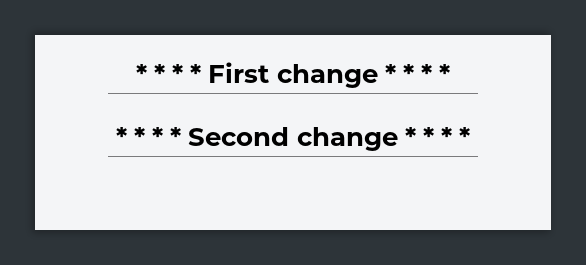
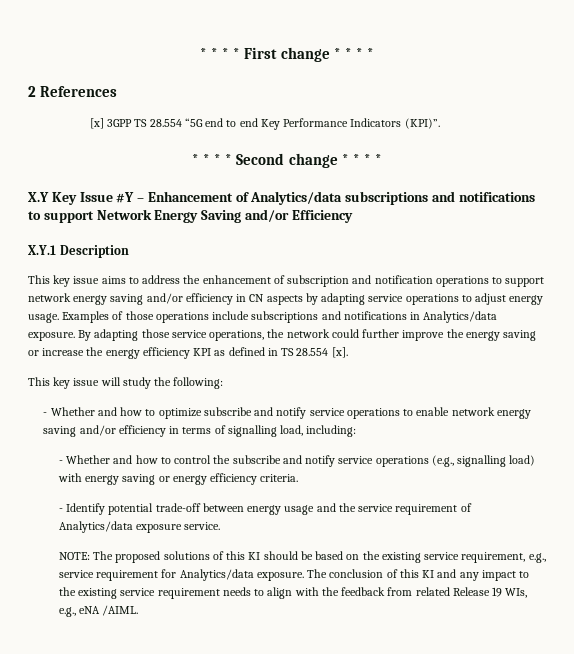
(450, 73) none -> [28,86,118,97] [89,118,440,130] // 2 References // [x] 3GPP TS 28.554 “5G end to end Key Performance Indicators (KPI)”.
(470, 136) none -> [28,191,535,205] [28,209,353,223] [28,245,129,258] [28,275,545,287] [28,293,544,305] [28,311,498,323] [28,329,537,341] [28,347,348,359] [28,377,224,389] [43,407,531,419] [43,425,357,437] [58,455,536,467] [57,473,299,485] [58,503,472,515] [58,521,221,533] [58,551,546,563] [58,569,530,581] [58,587,528,599] [58,605,139,617] // X.Y Key Issue #Y – Enhancement of Analytics/data subscriptions and notifications to support Network Energy Saving and/or Efficiency // X.Y.1 Description // This key issue aims to address the enhancement of subscription and notification operations to support network energy saving and/or efficiency in CN aspects by adapting service operations to adjust energy usage. Examples of those operations include subscriptions and notifications in Analytics/data exposure. By adapting those service operations, the network could further improve the energy saving or increase the energy efficiency KPI as defined in TS 28.554 [x]. // This key issue will study the following: // - Whether and how to optimize subscribe and notify service operations to enable network energy saving and/or efficiency in terms of signalling load, including: // - Whether and how to control the subscribe and notify service operations (e.g., signalling load) with energy saving or energy efficiency criteria. // - Identify potential trade-off between energy usage and the service requirement of Analytics/data exposure service. // NOTE: The proposed solutions of this KI should be based on the existing service requirement, e.g., service requirement for Analytics/data exposure. The conclusion of this KI and any impact to the existing service requirement needs to align with the feedback from related Release 19 WIs, e.g., eNA /AIML.

